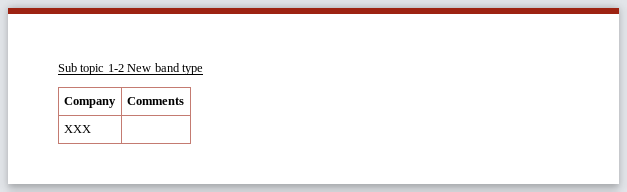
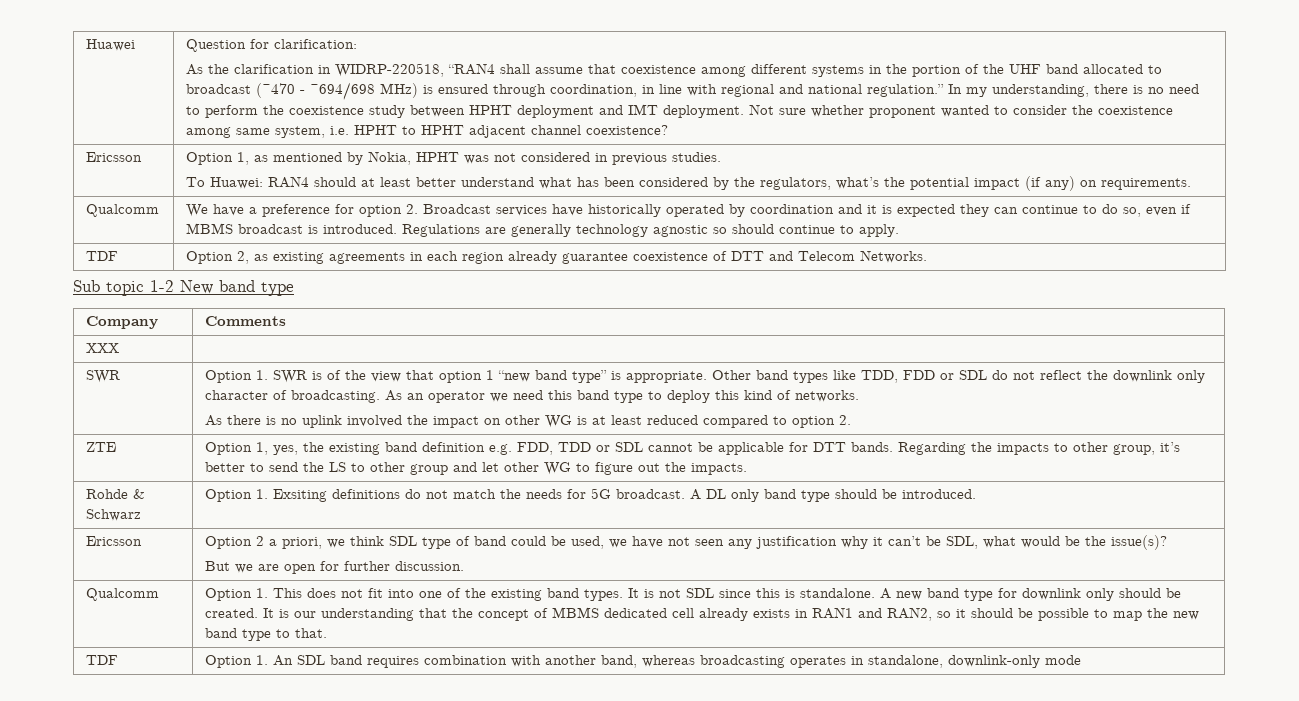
(58, 67) none -> [86,39,136,51] [186,39,358,52] [186,63,1163,77] [186,82,1200,100] [186,104,1174,118] [186,125,669,138] [86,152,143,162] [186,151,722,165] [186,176,1192,191] [86,204,160,217] [186,204,1192,217] [186,223,900,237] [86,251,119,261] [186,250,928,264] Huawei | Question for clarification: // As the clarification in WIDRP-220518, “RAN4 shall assume that coexistence among different systems in the portion of the UHF band allocated to broadcast (~470 - ~694/698 MHz) is ensured through coordination, in line with regional and national regulation.” In my understanding, there is no need to perform the coexistence study between HPHT deployment and IMT deployment. Not sure whether proponent wanted to consider the coexistence among same system, i.e. HPHT to HPHT adjacent channel coexistence? // Ericsson | Option 1, as mentioned by Nokia, HPHT was not considered in previous studies. // To Huawei: RAN4 should at least better understand what has been considered by the regulators, what’s the potential impact (if any) on requirements. // Qualcomm | We have a preference for option 2. Broadcast services have historically operated by coordination and it is expected they can continue to do so, even if MBMS broadcast is introduced. Regulations are generally technology agnostic so should continue to apply. // TDF | Option 2, as existing agreements in each region already guarantee coexistence of DTT and Telecom Networks. //
(91, 129) none -> [86,370,121,383] [205,370,1206,383] [205,390,860,403] [205,415,852,428] [86,442,117,452] [205,442,1181,455] [205,462,748,475] [86,489,146,499] [86,509,142,521] [205,488,977,502] [86,536,143,546] [205,535,1168,550] [205,561,465,574] [86,588,160,601] [205,588,1182,601] [205,607,1200,621] [205,628,328,641] [86,655,119,665] [205,655,1082,668] // SWR | Option 1. SWR is of the view that option 1 “new band type” is appropriate. Other band types like TDD, FDD or SDL do not reflect the downlink only character of broadcasting. As an operator we need this band type to deploy this kind of networks. // As there is no uplink involved the impact on other WG is at least reduced compared to option 2. // ZTE | Option 1, yes, the existing band definition e.g. FDD, TDD or SDL cannot be applicable for DTT bands. Regarding the impacts to other group, it’s better to send the LS to other group and let other WG to figure out the impacts. // Rohde & Schwarz | Option 1. Exsiting definitions do not match the needs for 5G broadcast. A DL only band type should be introduced. // Ericsson | Option 2 a priori, we think SDL type of band could be used, we have not seen any justification why it can’t be SDL, what would be the issue(s)? // But we are open for further discussion. // Qualcomm | Option 1. This does not fit into one of the existing band types. It is not SDL since this is standalone. A new band type for downlink only should be created. It is our understanding that the concept of MBMS dedicated cell already exists in RAN1 and RAN2, so it should be possible to map the new band type to that. // TDF | Option 1. An SDL band requires combination with another band, whereas broadcasting operates in standalone, downlink-only mode

